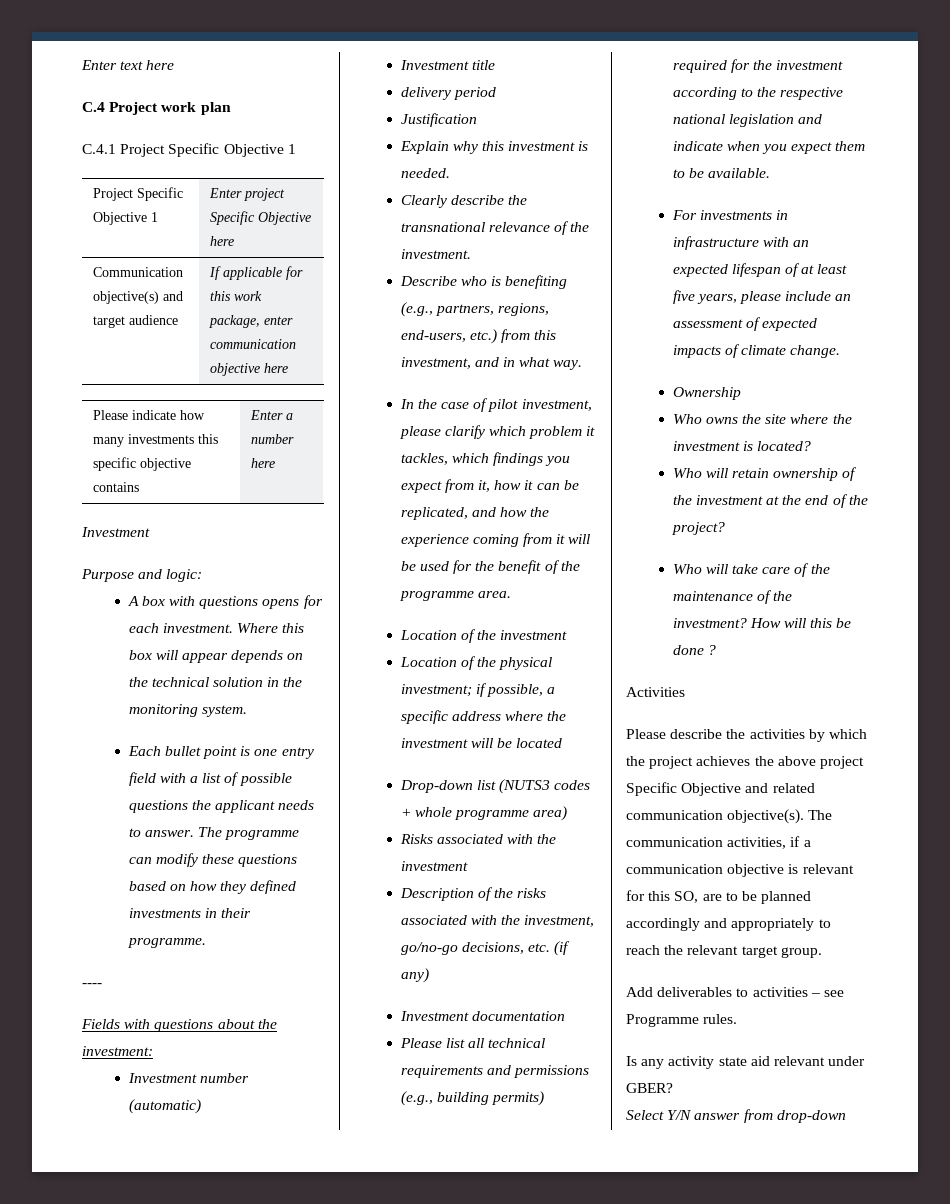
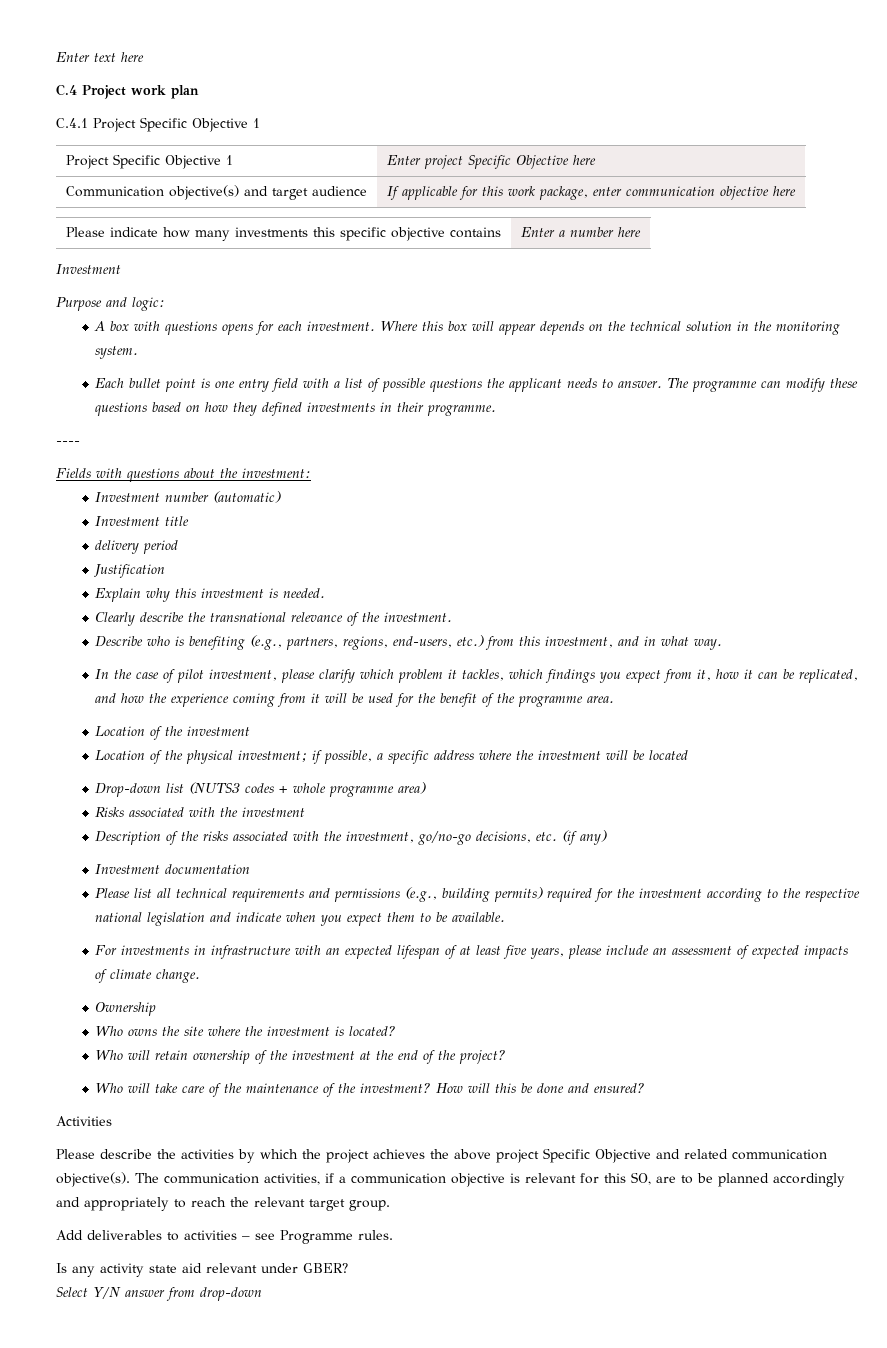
[707,645,716,655] ? -> [568,1083,646,1093] and ensured?

